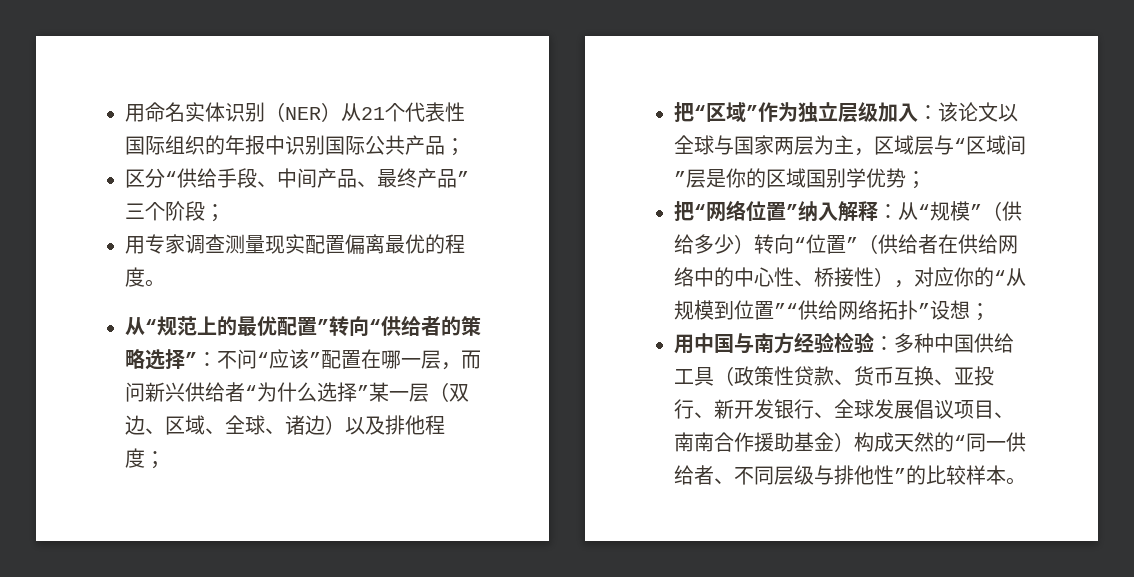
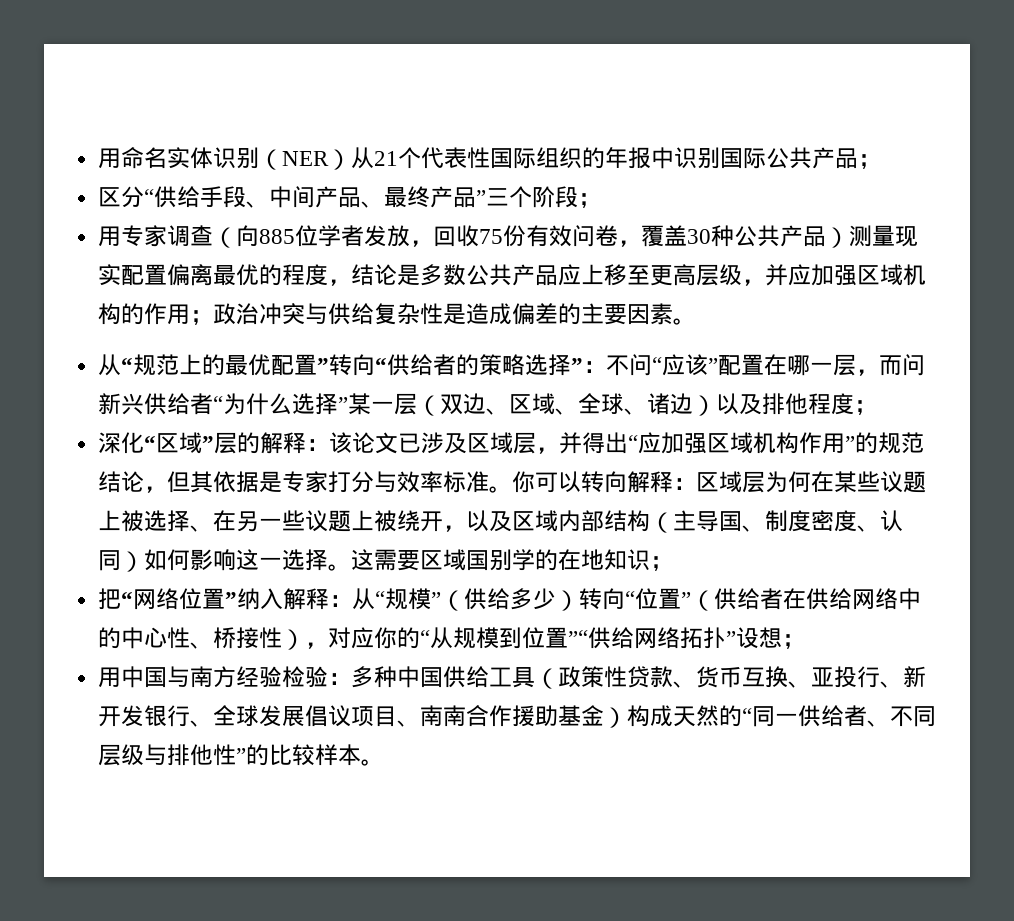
(225, 243) none -> [213,225,850,248] （向885位学者发放，回收75份有效问卷，覆盖30种公共产品）
(145, 277) none -> [328,264,927,286] [98,303,674,325] ，结论是多数公共产品应上移至更高层级，并应加强区域机构的作用；政治冲突与供给复杂性是造成偏差的主要因素
[674,102,694,122] 把 -> [98,432,145,454] 深化
[758,102,1018,123] [674,135,1026,156] [674,168,906,188] 作为独立层级加入：该论文以全球与国家两层为主，区域层与“区域间”层是你的区域国别学优势 -> [214,432,925,454] [98,471,927,493] [98,510,904,533] [98,549,651,572] 层的解释：该论文已涉及区域层，并得出“应加强区域机构作用”的规范结论，但其依据是专家打分与效率标准。你可以转向解释：区域层为何在某些议题上被选择、在另一些议题上被绕开，以及区域内部结构（主导国、制度密度、认同）如何影响这一选择。这需要区域国别学的在地知识

